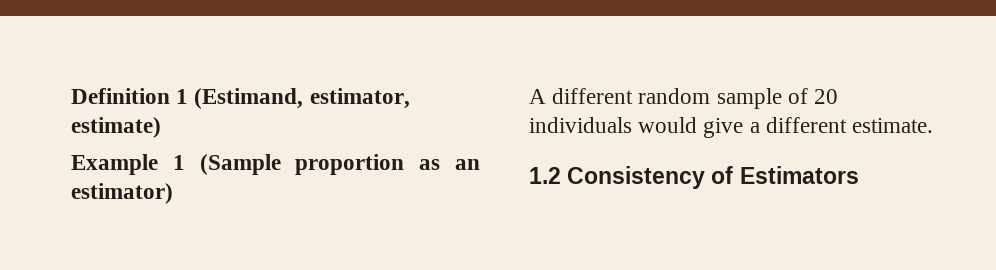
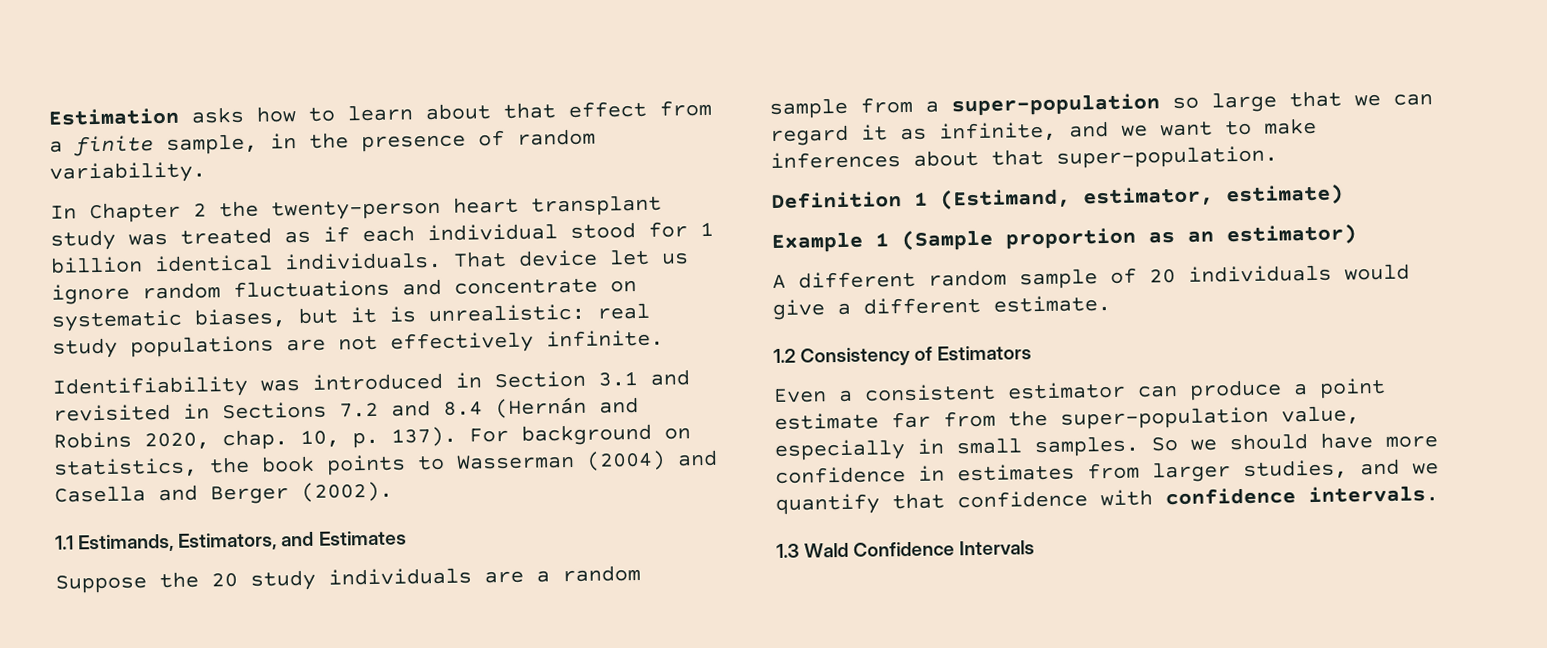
(71, 96) none -> [48,99,712,126] [49,128,596,157] [49,161,206,184] [50,194,662,224] [50,221,714,251] [50,248,689,274] [51,278,637,305] [51,302,650,332] [52,329,664,359] [52,369,690,399] [53,396,639,422] [53,423,691,451] [53,449,718,479] [54,481,393,505] [55,530,407,553] [55,564,641,594] [769,90,1433,120] [770,117,1317,147] [770,145,1278,170] Estimation asks how to learn about that effect from a finite sample, in the presence of random variability. // In Chapter 2 the twenty-person heart transplant study was treated as if each individual stood for 1 billion identical individuals. That device let us ignore random fluctuations and concentrate on systematic biases, but it is unrealistic: real study populations are not effectively infinite. // Identifiability was introduced in Section 3.1 and revisited in Sections 7.2 and 8.4 (Hernán and Robins 2020, chap. 10, p. 137). For background on statistics, the book points to Wasserman (2004) and Casella and Berger (2002). // 1.1 Estimands, Estimators, and Estimates // Suppose the 20 study individuals are a random sample from a super-population so large that we can regard it as infinite, and we want to make inferences about that super-population. //
(859, 175) none -> [773,377,1386,403] [774,405,1360,430] [774,432,1438,461] [775,458,1439,484] [775,485,1439,515] [776,540,1036,558] // Even a consistent estimator can produce a point estimate far from the super-population value, especially in small samples. So we should have more confidence in estimates from larger studies, and we quantify that confidence with confidence intervals. // 1.3 Wald Confidence Intervals

